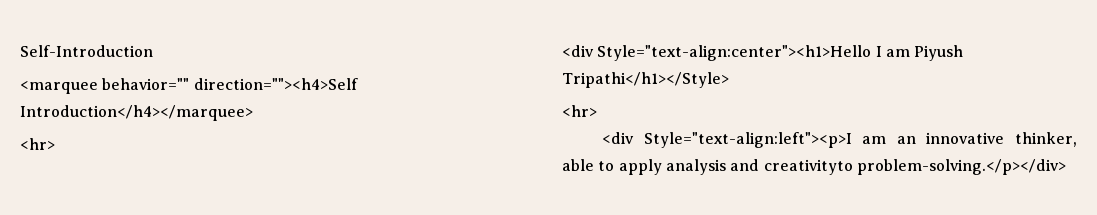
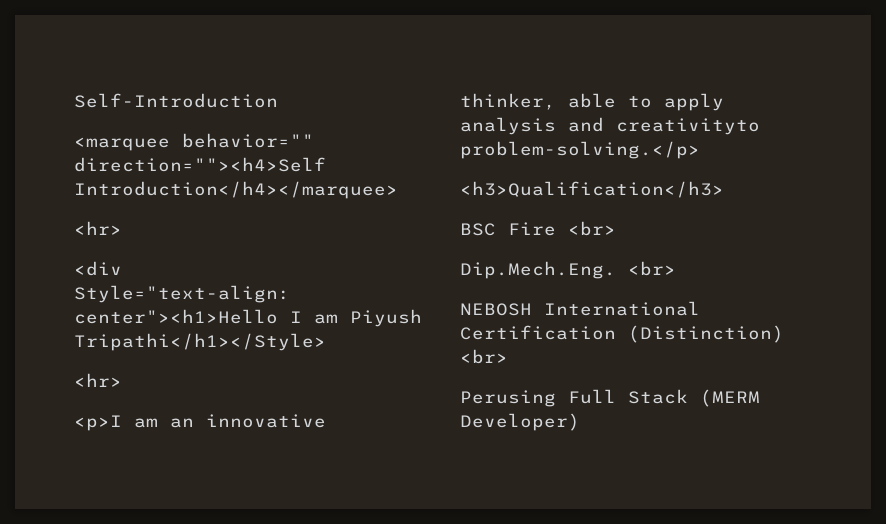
[601,132,852,148] <div Style="text-align:left"><p>I -> [74,415,122,431] <p>I
[856,159,1066,175] problem-solving.</p></div> -> [460,141,700,159] [460,181,724,198] [460,221,616,236] [460,261,676,279] [460,301,700,316] [460,325,784,343] [460,349,508,364] [460,389,760,407] [460,413,580,431] problem-solving.</p> // <h3>Qualification</h3> // BSC Fire <br> // Dip.Mech.Eng. <br> // NEBOSH International Certification (Distinction) <br> // Perusing Full Stack (MERM Developer)

